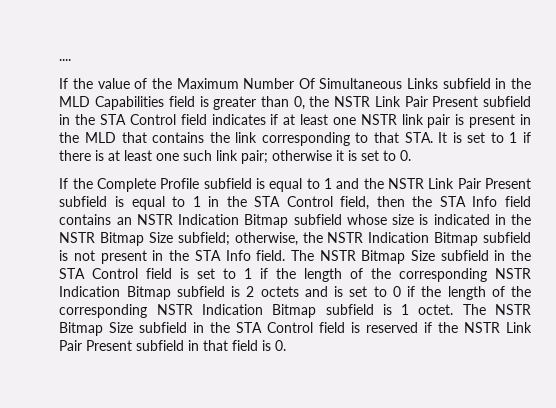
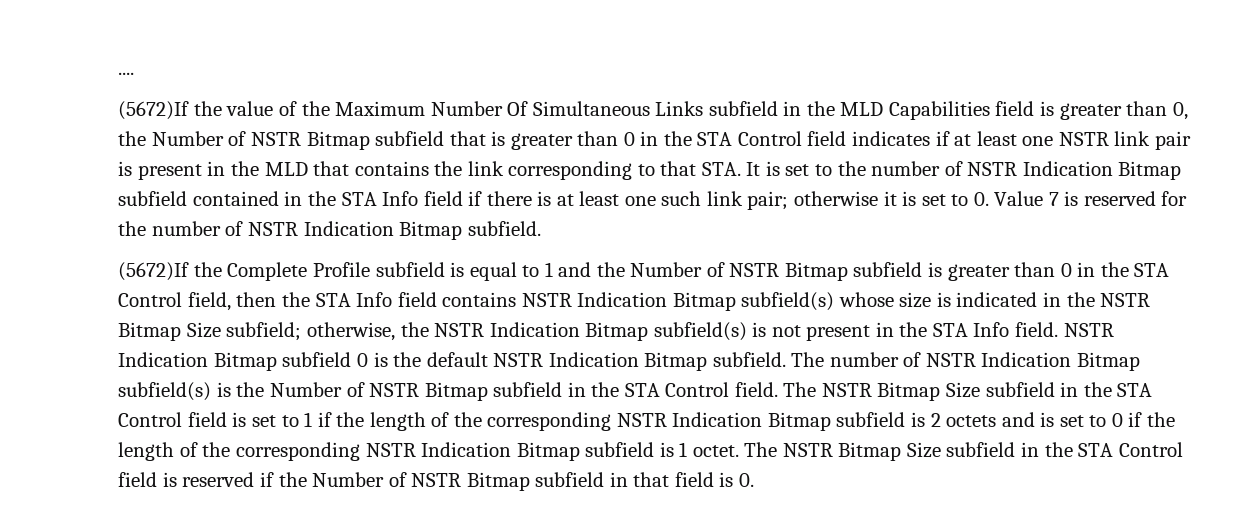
[59,78,69,89] If -> [118,101,190,120] (5672)If
[334,96,531,107] NSTR Link Pair Present subfield -> [151,131,635,150] Number of NSTR Bitmap subfield that is greater than 0
[509,132,518,143] 1 -> [837,161,1182,180] [118,191,463,206] the number of NSTR Indication Bitmap subfield contained in the STA Info field
[59,178,69,189] // If -> [994,191,1188,206] [118,221,541,240] [118,262,190,281] Value 7 is reserved for the number of NSTR Indication Bitmap subfield. // (5672)If
[388,178,532,189] [59,196,201,210] NSTR Link Pair Present subfield is equal to 1 -> [630,262,1072,281] Number of NSTR Bitmap subfield is greater than 0
[116,214,342,228] an NSTR Indication Bitmap subfield -> [521,292,835,311] NSTR Indication Bitmap subfield(s)
[483,232,531,243] subfield -> [653,322,747,341] subfield(s)
(286, 255) none -> [1063,323,1114,337] [118,352,1140,371] [118,382,778,401] NSTR Indication Bitmap subfield 0 is the default NSTR Indication Bitmap subfield. The number of NSTR Indication Bitmap subfield(s) is the Number of NSTR Bitmap subfield in the STA Control field.
[464,322,532,333] [59,340,133,351] NSTR Link Pair Present -> [312,472,530,491] Number of NSTR Bitmap

